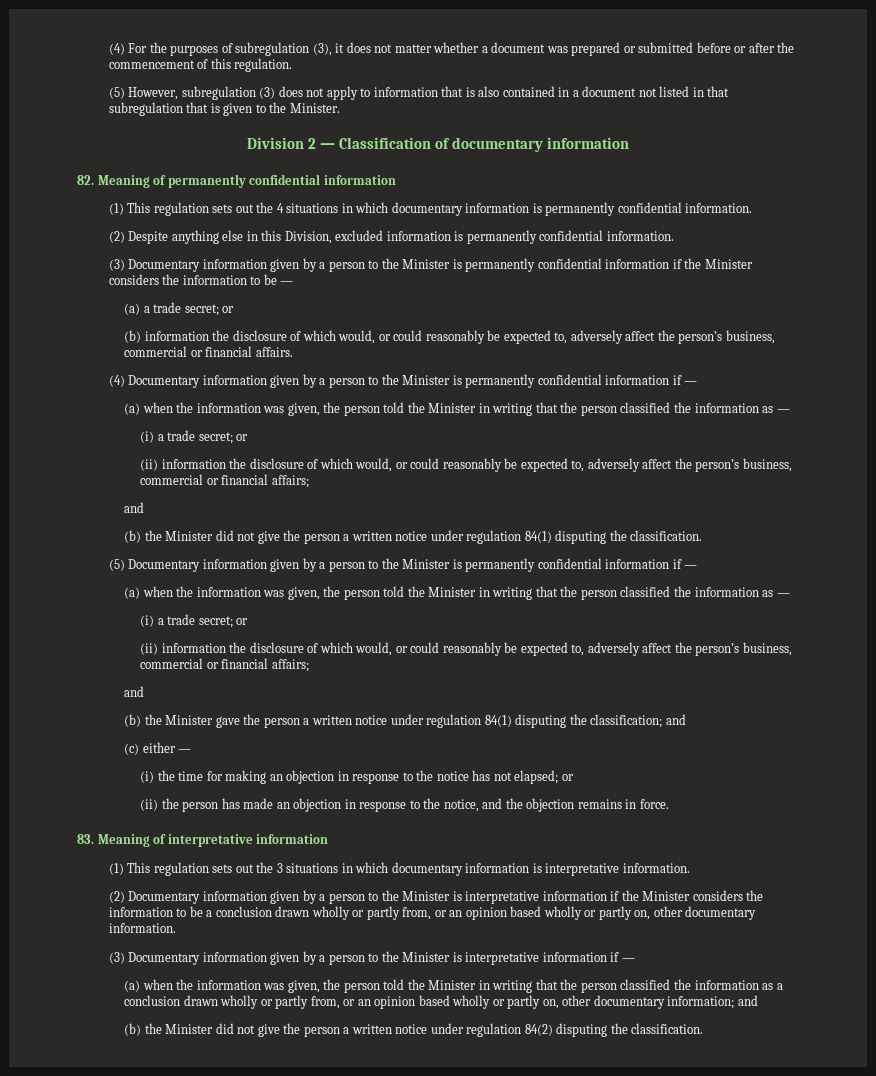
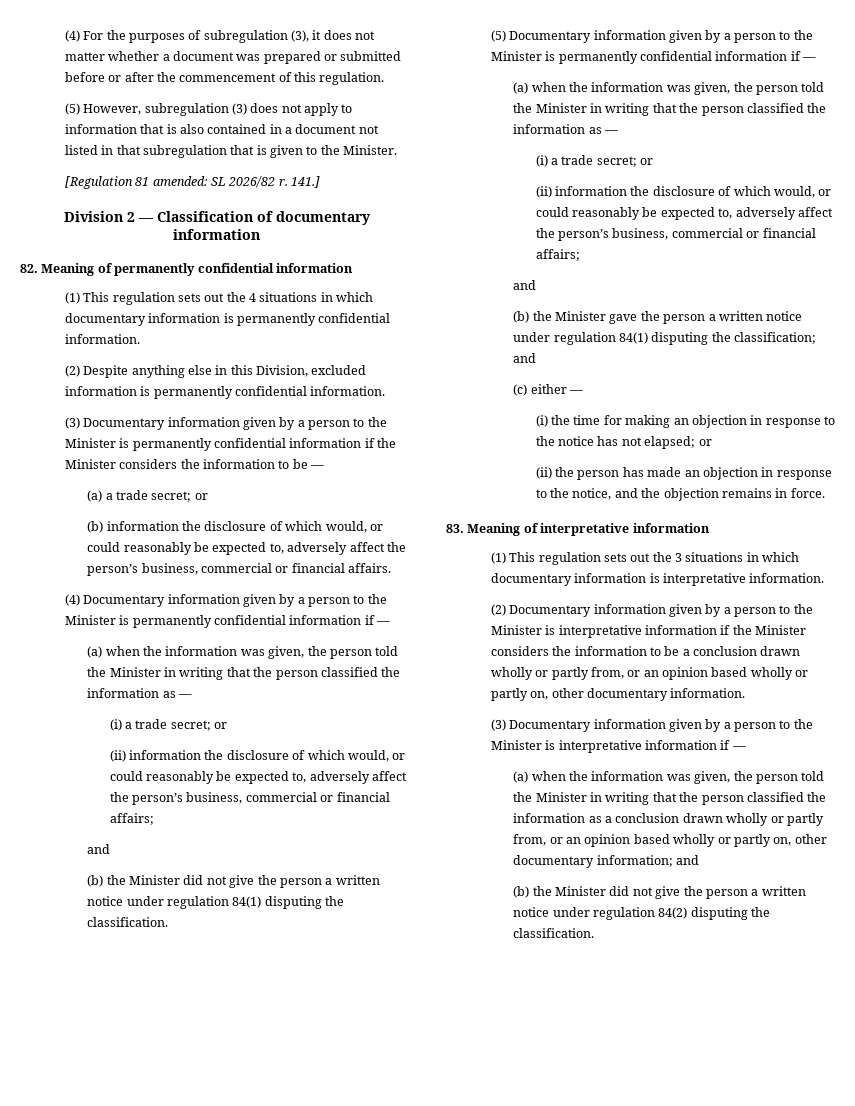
(340, 108) none -> [64,176,321,189] // [Regulation 81 amended: SL 2026/82 r. 141.]

